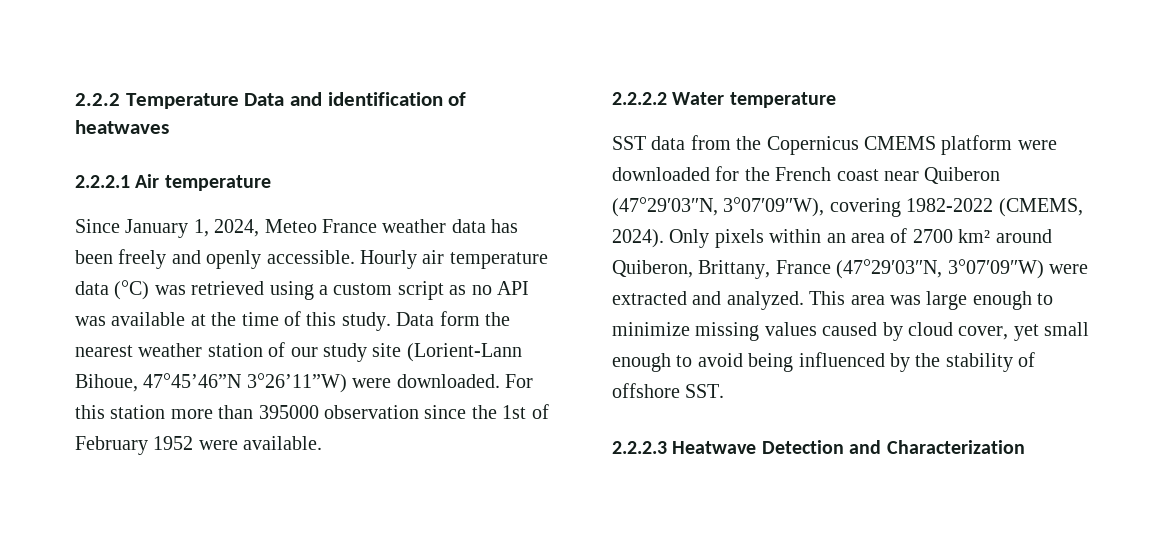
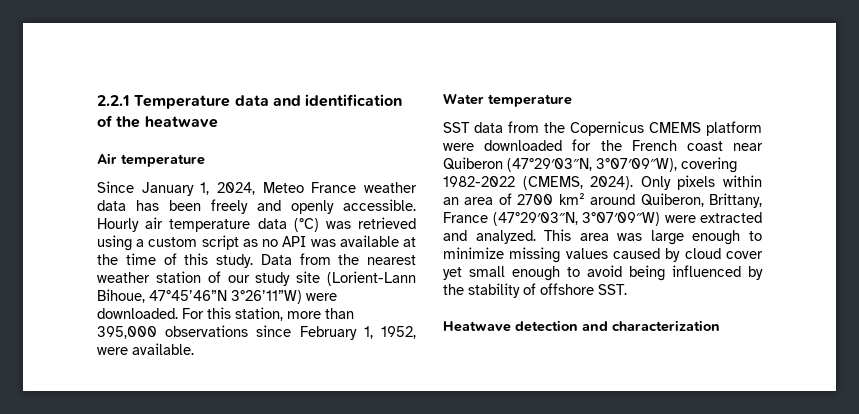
[75,93,285,109] 2.2.2 Temperature Data -> [97,95,269,109] 2.2.1 Temperature data
[75,120,169,134] [75,175,130,188] heatwaves // 2.2.2.1 -> [116,116,218,128] the heatwave //
[439,311,480,326] form -> [299,253,331,265] from
[110,405,166,419] station -> [235,307,283,321] station,
[258,404,549,419] [75,436,194,455] 395000 observation since the 1st of February 1952 -> [97,325,416,340] 395,000 observations since February 1, 1952,
[612,92,667,105] 2.2.2.2 -> (194, 349) none
[958,326,1009,340] cover, -> [726,251,763,259] cover
[612,440,1025,454] 2.2.2.3 Heatwave Detection and Characterization -> [443,320,720,332] Heatwave detection and characterization

